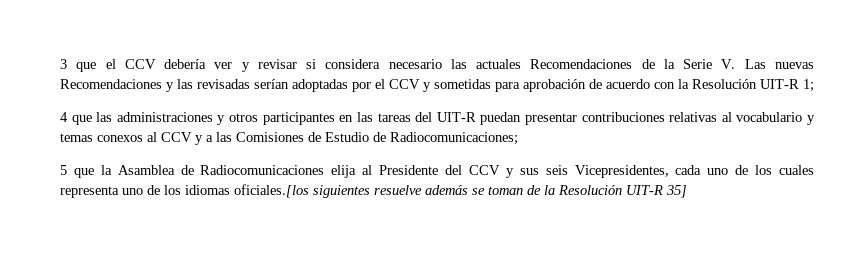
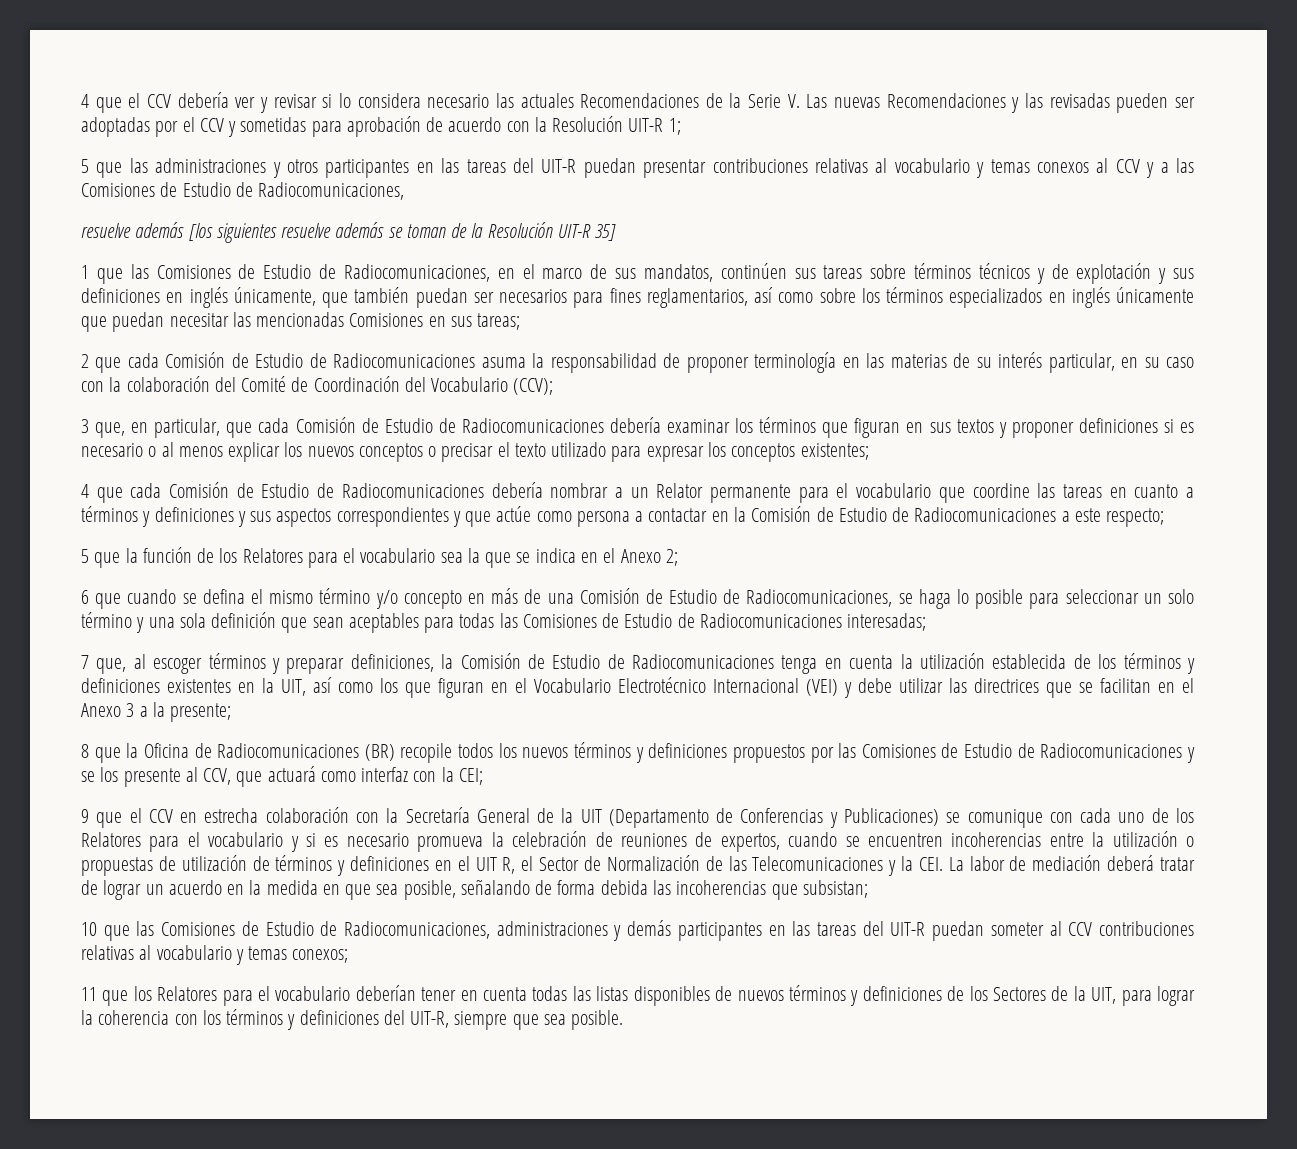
[60,59,67,69] 3 -> [81,94,89,108] 4
(317, 64) none -> [338,93,351,108] lo
[254,79,289,89] serían -> [1116,93,1195,113] pueden ser
[60,112,68,122] 4 -> [81,159,89,173] 5
[390,132,518,145] [60,165,815,178] [60,184,309,198] Radiocomunicaciones; // 5 que la Asamblea de Radiocomunicaciones elija al Presidente del CCV y sus seis Vicepresidentes, cada uno de los cuales representa uno de los idiomas oficiales.[los -> [258,182,405,200] [81,222,213,241] Radiocomunicaciones, // resuelve además [los
(687, 191) none -> [81,263,1195,284] [81,287,1194,308] [81,312,521,332] [81,352,1195,373] [81,376,554,395] [81,417,1195,438] [81,442,869,462] [81,482,1194,503] [81,506,1165,527] [81,547,678,568] [81,588,1195,609] [81,612,927,633] [81,653,1195,674] [81,677,1194,698] [81,702,232,722] [81,742,1195,763] [81,766,483,787] [81,807,1194,828] [81,831,1194,852] [81,855,1195,876] [81,879,868,900] [81,920,1195,941] [81,945,349,965] [81,985,1195,1006] [81,1009,624,1030] // 1 que las Comisiones de Estudio de Radiocomunicaciones, en el marco de sus mandatos, continúen sus tareas sobre términos técnicos y de explotación y sus definiciones en inglés únicamente, que también puedan ser necesarios para fines reglamentarios, así como sobre los términos especializados en inglés únicamente que puedan necesitar las mencionadas Comisiones en sus tareas; // 2 que cada Comisión de Estudio de Radiocomunicaciones asuma la responsabilidad de proponer terminología en las materias de su interés particular, en su caso con la colaboración del Comité de Coordinación del Vocabulario (CCV); // 3 que, en particular, que cada Comisión de Estudio de Radiocomunicaciones debería examinar los términos que figuran en sus textos y proponer definiciones si es necesario o al menos explicar los nuevos conceptos o precisar el texto utilizado para expresar los conceptos existentes; // 4 que cada Comisión de Estudio de Radiocomunicaciones debería nombrar a un Relator permanente para el vocabulario que coordine las tareas en cuanto a términos y definiciones y sus aspectos correspondientes y que actúe como persona a contactar en la Comisión de Estudio de Radiocomunicaciones a este respecto; // 5 que la función de los Relatores para el vocabulario sea la que se indica en el Anexo 2; // 6 que cuando se defina el mismo término y/o concepto en más de una Comisión de Estudio de Radiocomunicaciones, se haga lo posible para seleccionar un solo término y una sola definición que sean aceptables para todas las Comisiones de Estudio de Radiocomunicaciones interesadas; // 7 que, al escoger términos y preparar definiciones, la Comisión de Estudio de Radiocomunicaciones tenga en cuenta la utilización establecida de los términos y definiciones existentes en la UIT, así como los que figuran en el Vocabulario Electrotécnico Internacional (VEI) y debe utilizar las directrices que se facilitan en el Anexo 3 a la presente; // 8 que la Oficina de Radiocomunicaciones (BR) recopile todos los nuevos términos y definiciones propuestos por las Comisiones de Estudio de Radiocomunicaciones y se los presente al CCV, que actuará como interfaz con la CEI; // 9 que el CCV en estrecha colaboración con la Secretaría General de la UIT (Departamento de Conferencias y Publicaciones) se comunique con cada uno de los Relatores para el vocabulario y si es necesario promueva la celebración de reuniones de expertos, cuando se encuentren incoherencias entre la utilización o propuestas de utilización de términos y definiciones en el UIT R, el Sector de Normalización de las Telecomunicaciones y la CEI. La labor de mediación deberá tratar de lograr un acuerdo en la medida en que sea posible, señalando de forma debida las incoherencias que subsistan; // 10 que las Comisiones de Estudio de Radiocomunicaciones, administraciones y demás participantes en las tareas del UIT-R puedan someter al CCV contribuciones relativas al vocabulario y temas conexos; // 11 que los Relatores para el vocabulario deberían tener en cuenta todas las listas disponibles de nuevos términos y definiciones de los Sectores de la UIT, para lograr la coherencia con los términos y definiciones del UIT-R, siempre que sea posible.

